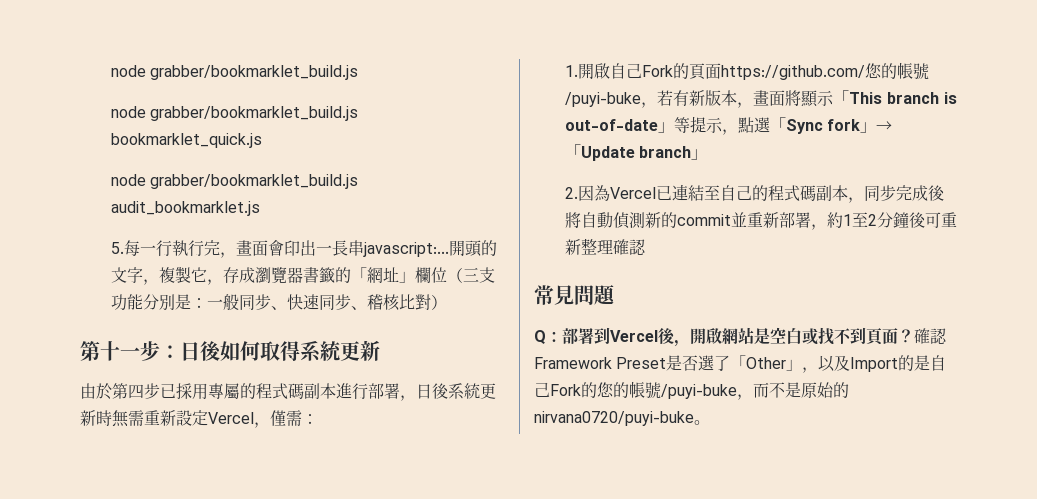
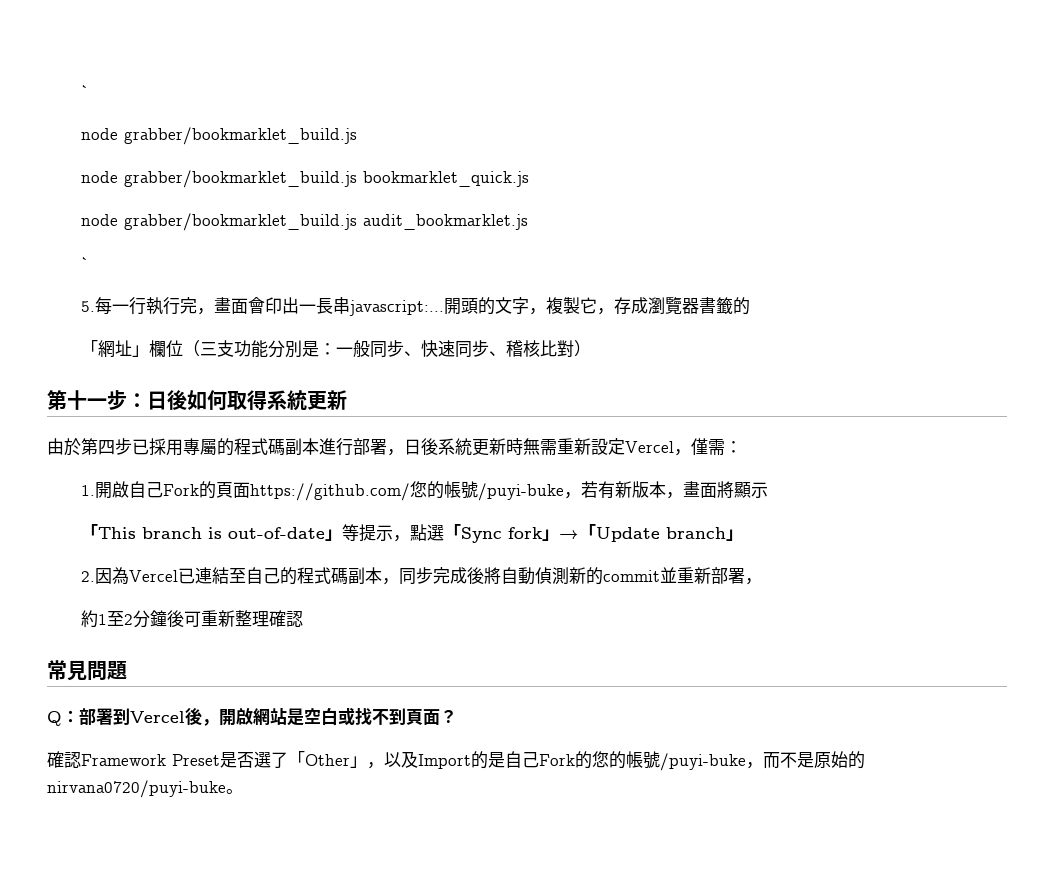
(110, 71) none -> [80,85,90,97] ` //
(260, 208) none -> [80,257,90,269] // `
(351, 275) none -> (750, 306) //
(834, 98) none -> (768, 490) //
(827, 227) none -> (762, 581) //
(914, 336) none -> (457, 716) //

